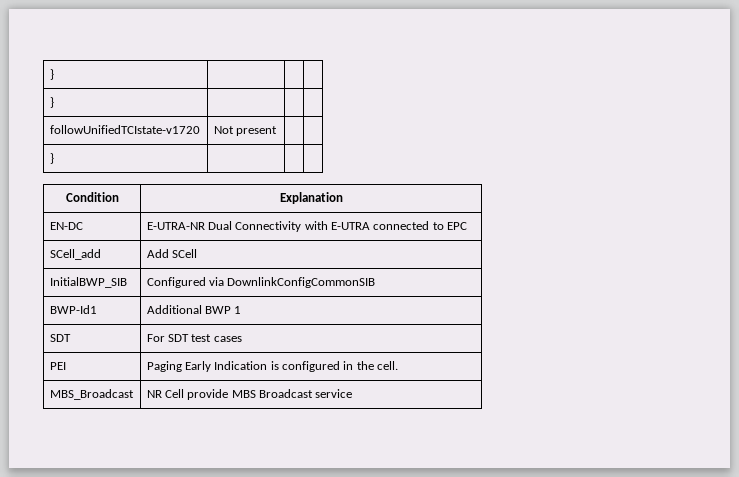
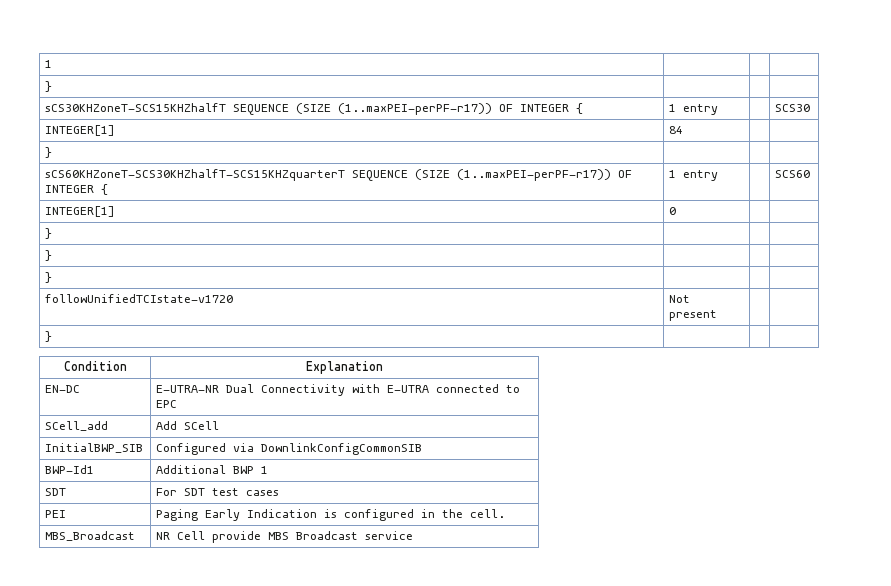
(49, 74) none -> [45,60,53,68] [45,81,53,92] [45,103,584,115] [669,104,719,115] [775,104,811,112] [45,125,116,136] [669,126,684,134] [45,147,53,158] [45,169,633,181] [45,184,109,195] [669,170,719,181] [775,170,811,178] [45,206,116,217] [669,207,677,215] [45,228,53,239] 1 | | | // } | | | // sCS30KHZoneT-SCS15KHZhalfT SEQUENCE (SIZE (1..maxPEI-perPF-r17)) OF INTEGER { | 1 entry | | SCS30 // INTEGER[1] | 84 | | // } | | | // sCS60KHZoneT-SCS30KHZhalfT-SCS15KHZquarterT SEQUENCE (SIZE (1..maxPEI-perPF-r17)) OF INTEGER { | 1 entry | | SCS60 // INTEGER[1] | 0 | | // } | | | //

